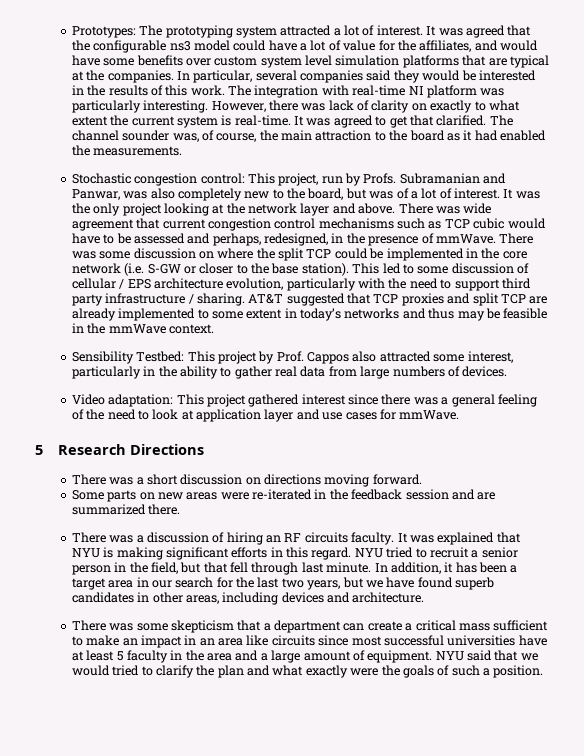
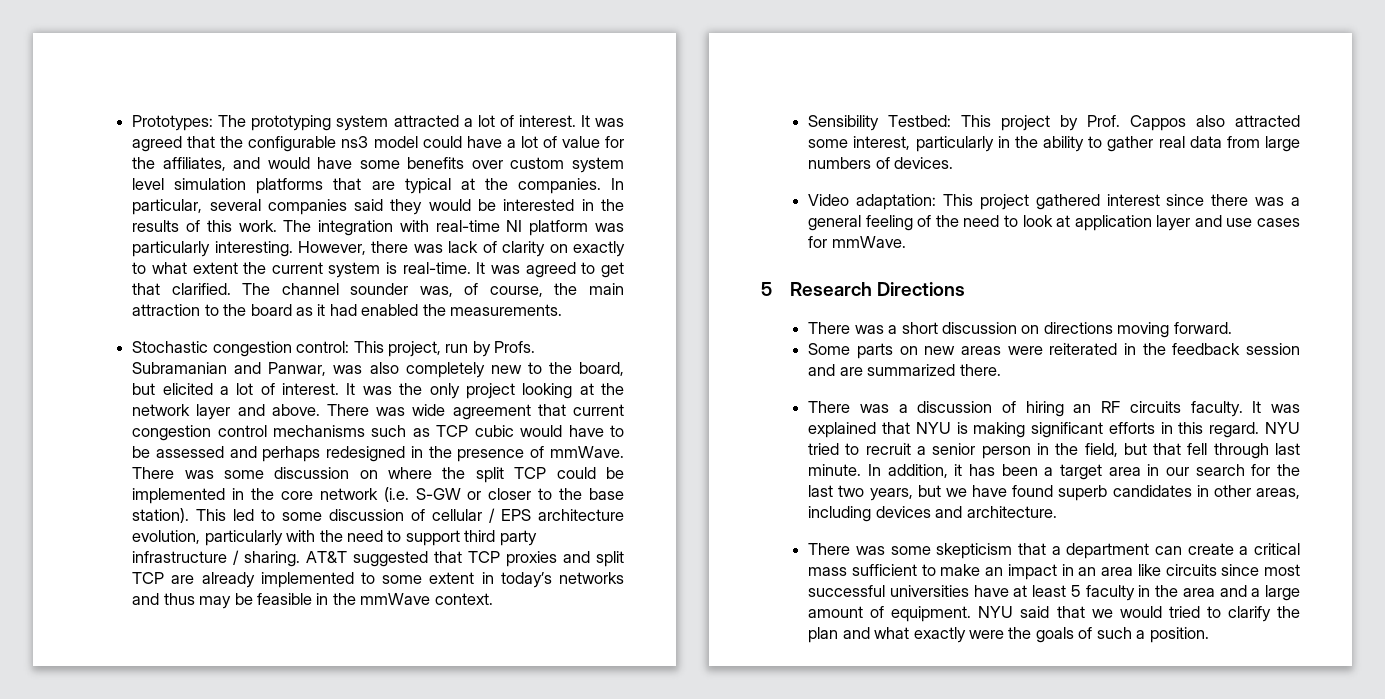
[369,188,409,199] was of -> [162,383,213,395] elicited
[212,233,329,246] perhaps, redesigned, -> [262,446,406,462] perhaps redesigned
[252,489,313,500] re-iterated -> [1049,343,1118,355] reiterated

